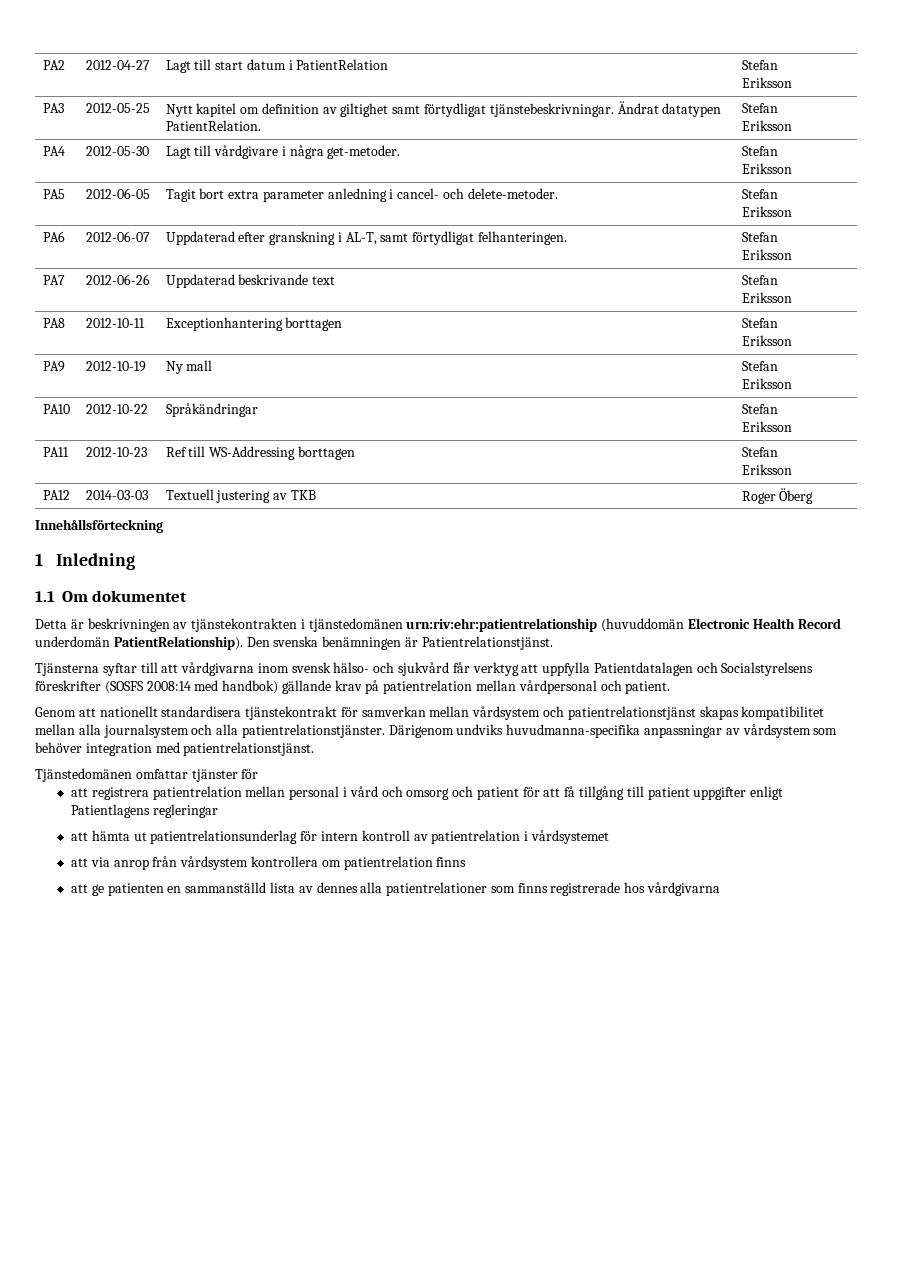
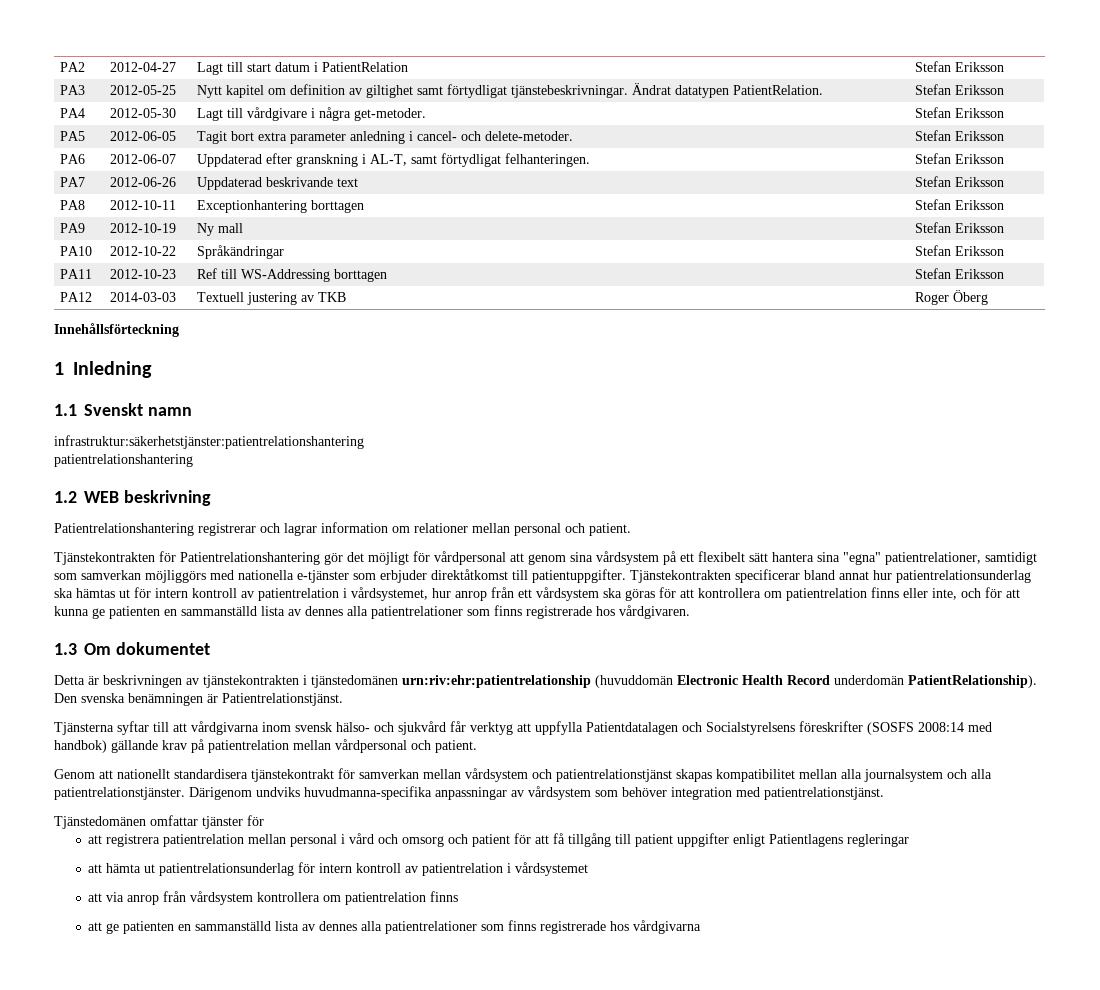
(55, 596) none -> [84,403,192,416] [54,435,364,449] [54,454,193,467] [54,490,211,506] [54,522,631,536] [54,551,1037,565] [54,569,1031,583] [54,587,1020,601] [54,605,690,619] [54,643,77,655] Svenskt namn // infrastruktur:säkerhetstjänster:patientrelationshantering // patientrelationshantering // 1.2 WEB beskrivning // Patientrelationshantering registrerar och lagrar information om relationer mellan personal och patient. // Tjänstekontrakten för Patientrelationshantering gör det möjligt för vårdpersonal att genom sina vårdsystem på ett flexibelt sätt hantera sina "egna" patientrelationer, samtidigt som samverkan möjliggörs med nationella e-tjänster som erbjuder direktåtkomst till patientuppgifter. Tjänstekontrakten specificerar bland annat hur patientrelationsunderlag ska hämtas ut för intern kontroll av patientrelation i vårdsystemet, hur anrop från ett vårdsystem ska göras för att kontrollera om patientrelation finns eller inte, och för att kunna ge patienten en sammanställd lista av dennes alla patientrelationer som finns registrerade hos vårdgivaren. // 1.3

